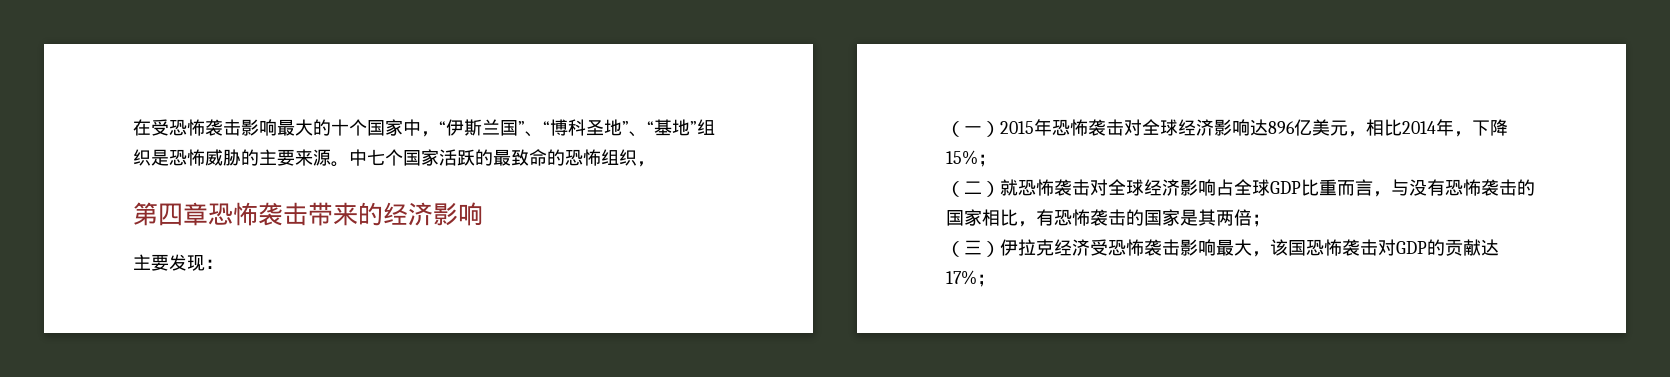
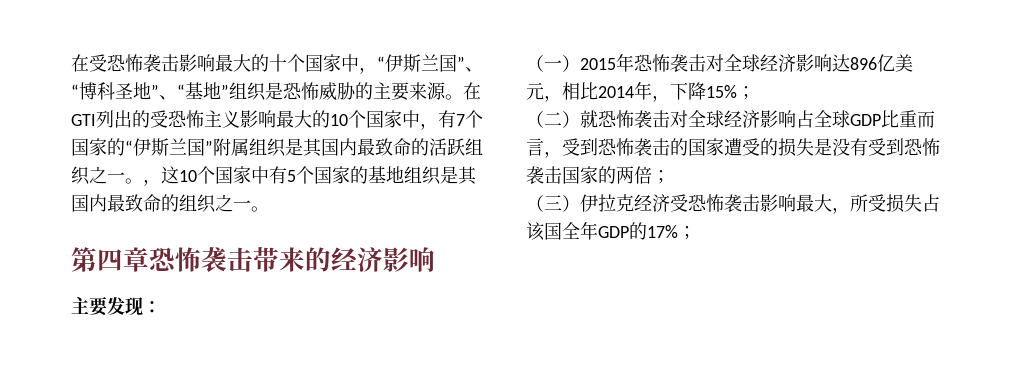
[349,149,655,167] 中七个国家活跃的最致命的恐怖组织， -> [463,82,481,100] [71,110,483,130] [71,138,483,157] [71,166,477,186] [71,194,269,213] 在GTI列出的受恐怖主义影响最大的10个国家中，有7个国家的“伊斯兰国”附属组织是其国内最致命的活跃组织之一。，这10个国家中有5个国家的基地组织是其国内最致命的组织之一。
[1391,179,1535,196] [946,209,1216,227] 与没有恐怖袭击的国家相比，有恐怖袭击的国家是其 -> [562,138,940,157] [526,166,616,185] 受到恐怖袭击的国家遭受的损失是没有受到恐怖袭击国家的
[1270,239,1499,256] 该国恐怖袭击对GDP的贡献达 -> [850,194,940,213] [526,221,647,241] 所受损失占该国全年GDP的

